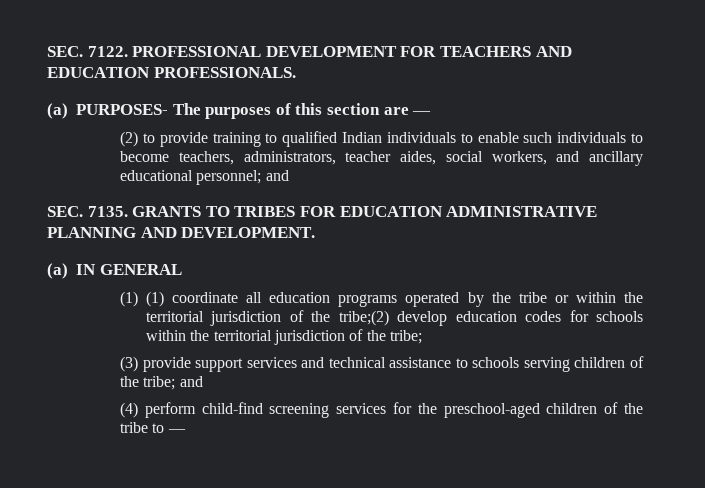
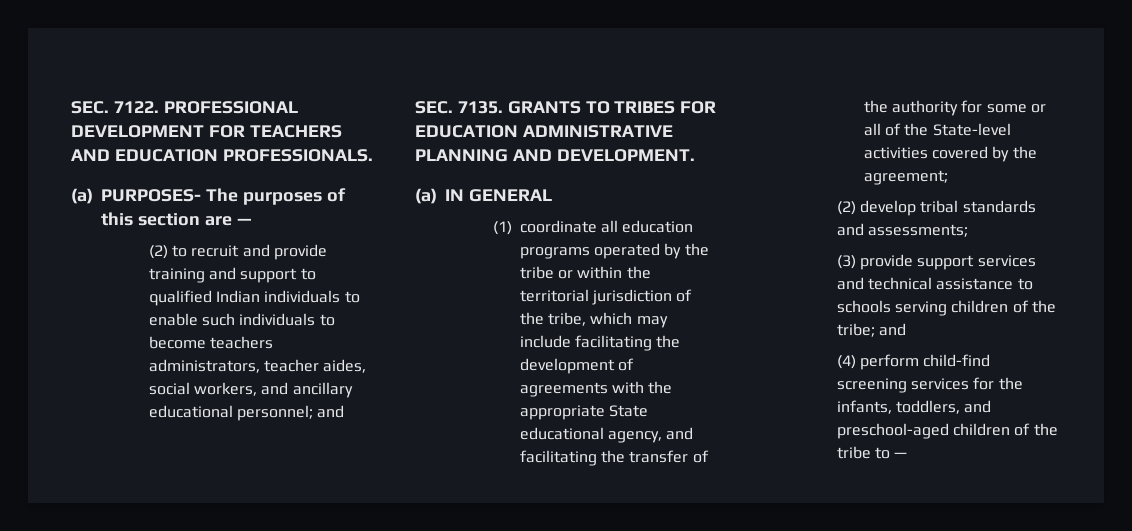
[159,132,261,147] provide training -> [191,244,327,260] [148,267,298,283] recruit and provide training and support
[178,151,234,165] teachers, -> [209,336,273,349] teachers
[146,291,165,307] (1) -> (512, 228) none
[338,310,643,326] [146,329,422,345] tribe;(2) develop education codes for schools within the territorial jurisdiction of the tribe; -> [547,312,668,328] [519,335,681,351] [519,358,634,374] [519,381,673,397] [519,405,648,420] [519,427,694,443] [519,450,709,466] [863,100,1046,116] [863,123,1011,136] [863,146,1037,162] [863,170,948,185] [836,200,1036,216] [836,223,968,237] tribe, which may include facilitating the development of agreements with the appropriate State educational agency, and facilitating the transfer of the authority for some or all of the State-level activities covered by the agreement; // (2) develop tribal standards and assessments;
(437, 408) none -> [836,400,992,414] infants, toddlers, and

